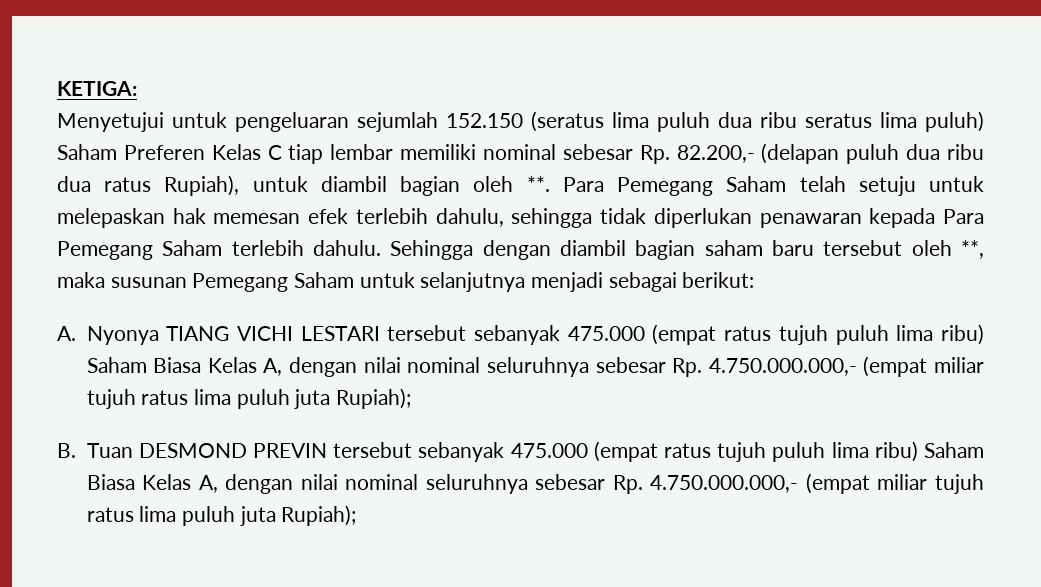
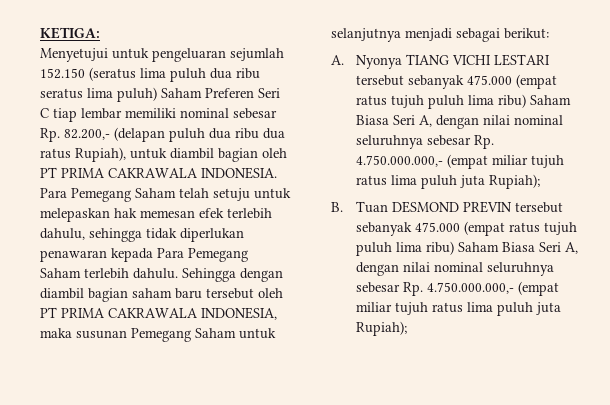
[211,144,261,160] Kelas -> [258,88,280,98] Seri
[526,176,550,192] **. -> [40,167,277,179] PT PRIMA CAKRAWALA INDONESIA.
[961,240,985,259] **, -> [40,307,277,320] PT PRIMA CAKRAWALA INDONESIA,
[207,357,257,373] Kelas -> [392,115,415,125] Seri
[142,474,192,490] Kelas -> [538,242,561,252] Seri

